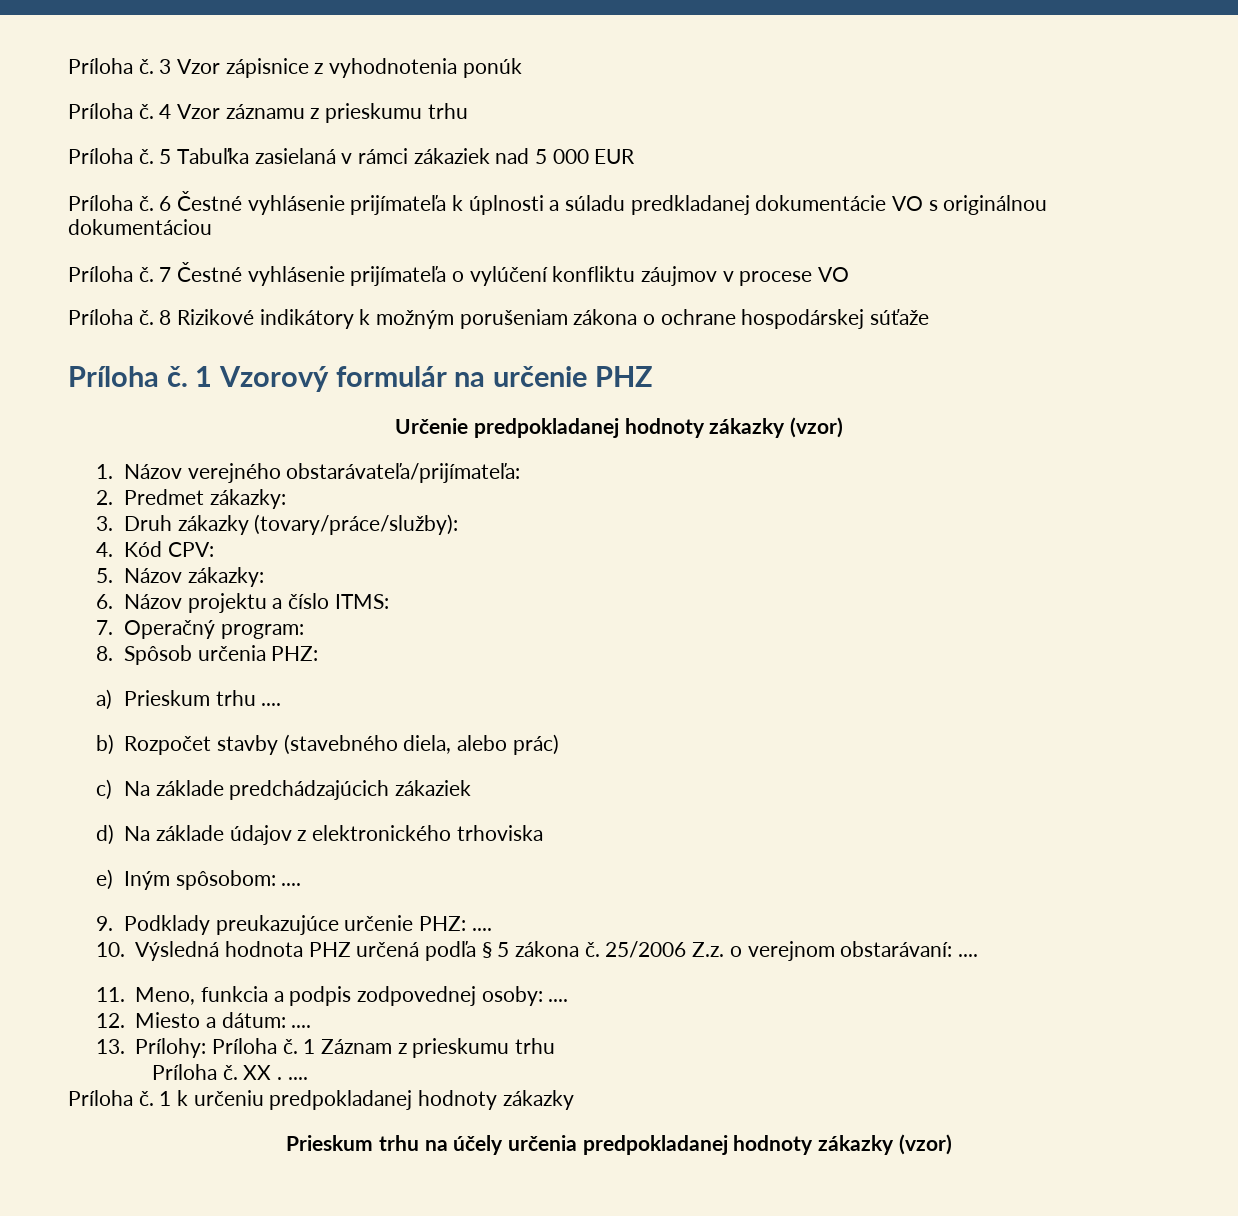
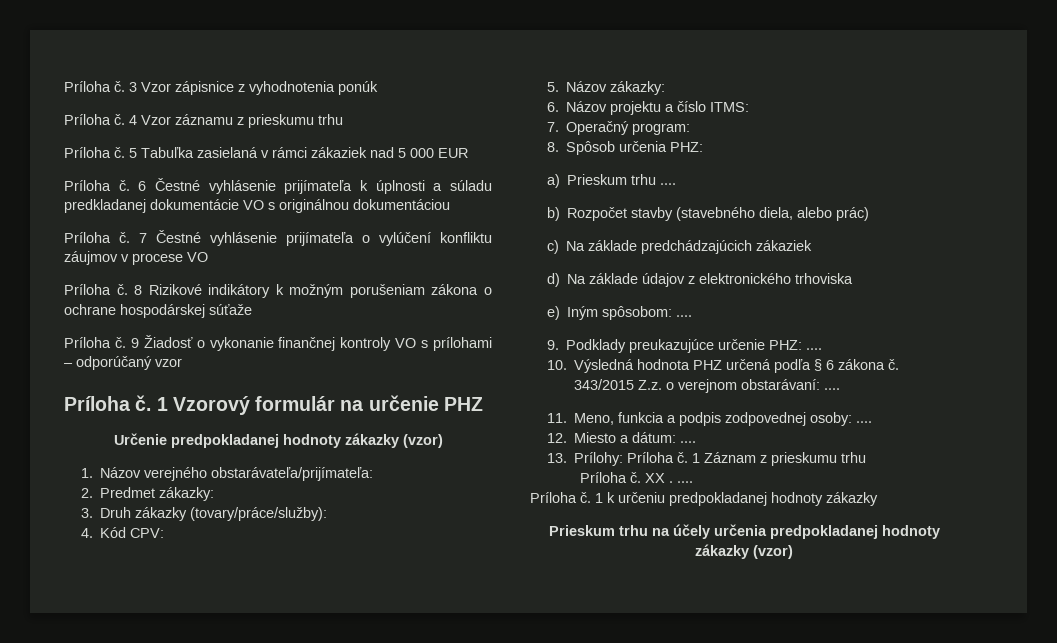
(930, 317) none -> [64,335,492,351] [64,356,182,370] // Príloha č. 9 Žiadosť o vykonanie finančnej kontroly VO s prílohami – odporúčaný vzor
[497,942,510,957] 5 -> [825,360,834,370] 6
[605,941,687,958] 25/2006 -> [573,379,634,390] 343/2015

